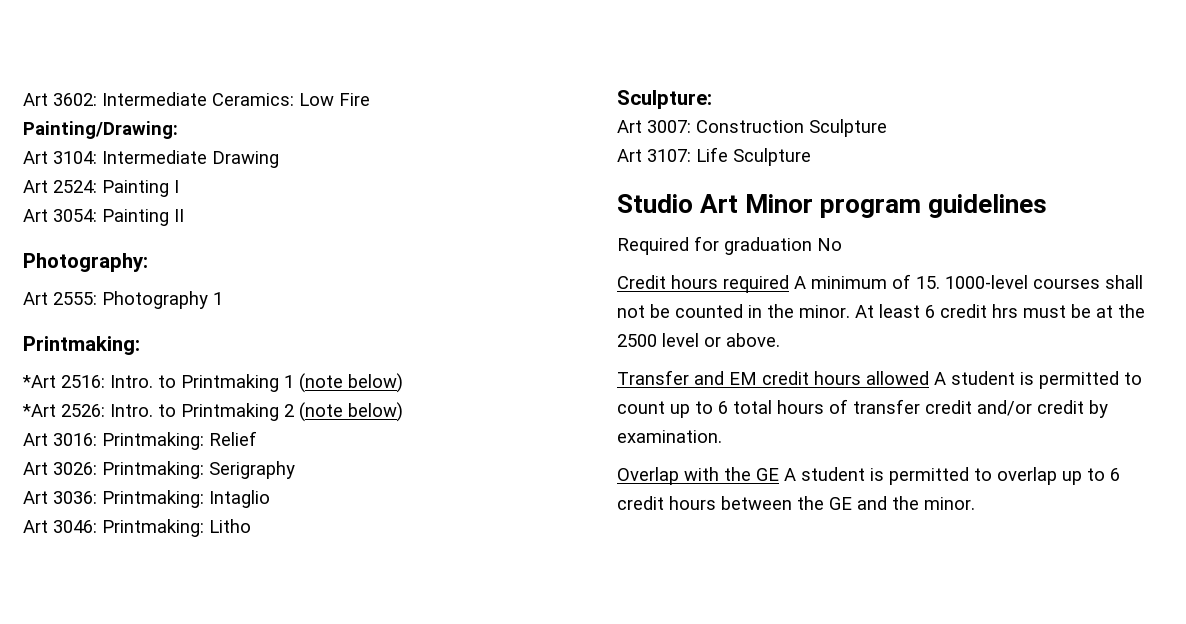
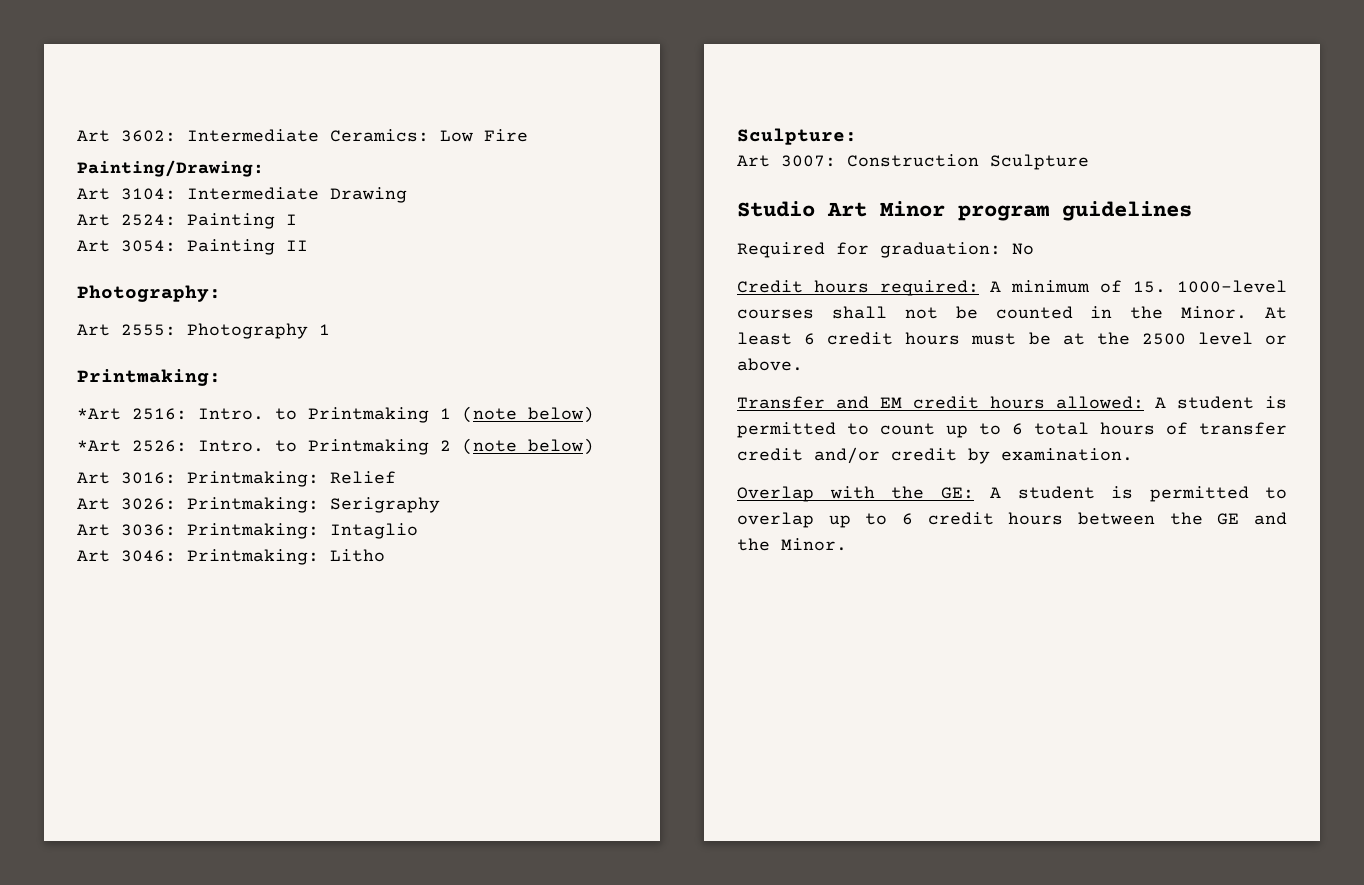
[617,147,811,166] // Art 3107: Life Sculpture -> (1089, 162) none
[724,237,812,255] graduation -> [880,242,1001,258] graduation:
[723,275,789,293] required -> [880,280,979,296] required:
[799,305,850,318] minor. -> [1181,306,1248,319] Minor.
[992,304,1018,318] hrs -> [905,332,961,345] hours
[866,371,929,385] allowed -> [1056,396,1144,409] allowed:
[756,468,779,481] GE -> [940,487,974,499] GE:
[924,497,975,510] minor. -> [781,538,847,551] Minor.

